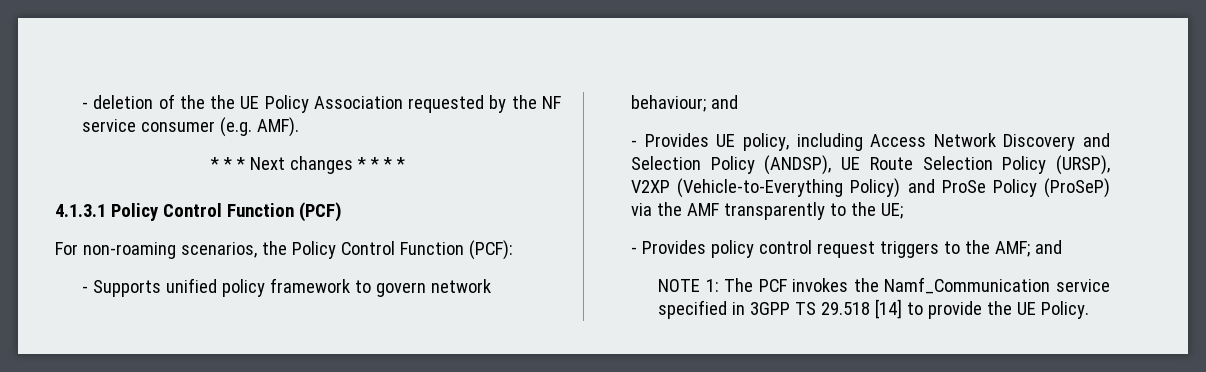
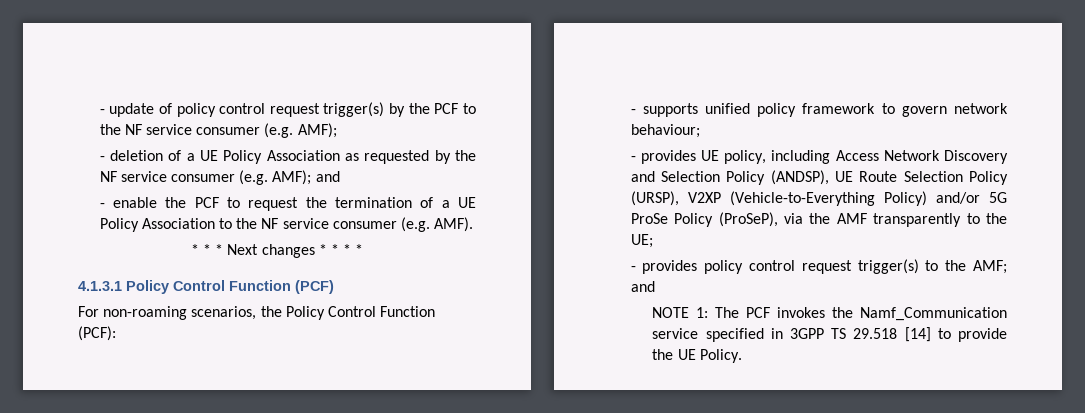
[81,94,403,113] - deletion of the the UE Policy Association -> [99,102,476,117] [99,123,337,138] [99,150,360,164] - update of policy control request trigger(s) by the PCF to the NF service consumer (e.g. AMF); // - deletion of a UE Policy Association as
(252, 127) none -> [272,170,340,185] [99,197,476,211] [99,217,430,232] AMF); and // - enable the PCF to request the termination of a UE Policy Association to the NF service consumer (e.g.
[92,280,161,297] Supports -> [642,103,698,117] supports
[710,95,738,109] [630,133,709,147] and // - Provides -> [630,150,696,164] // - provides
[907,179,935,193] and -> [935,192,1007,204] and/or 5G
[1044,178,1110,198] (ProSeP) -> [718,212,778,227] (ProSeP),
[641,240,939,258] Provides policy control request triggers -> [642,259,919,274] provides policy control request trigger(s)

